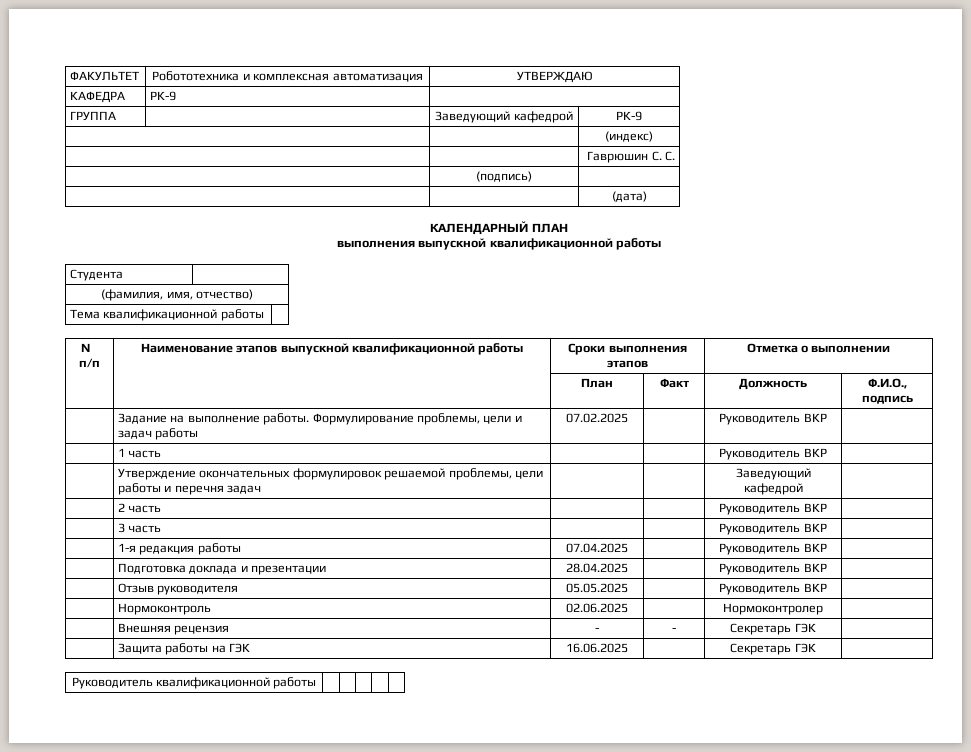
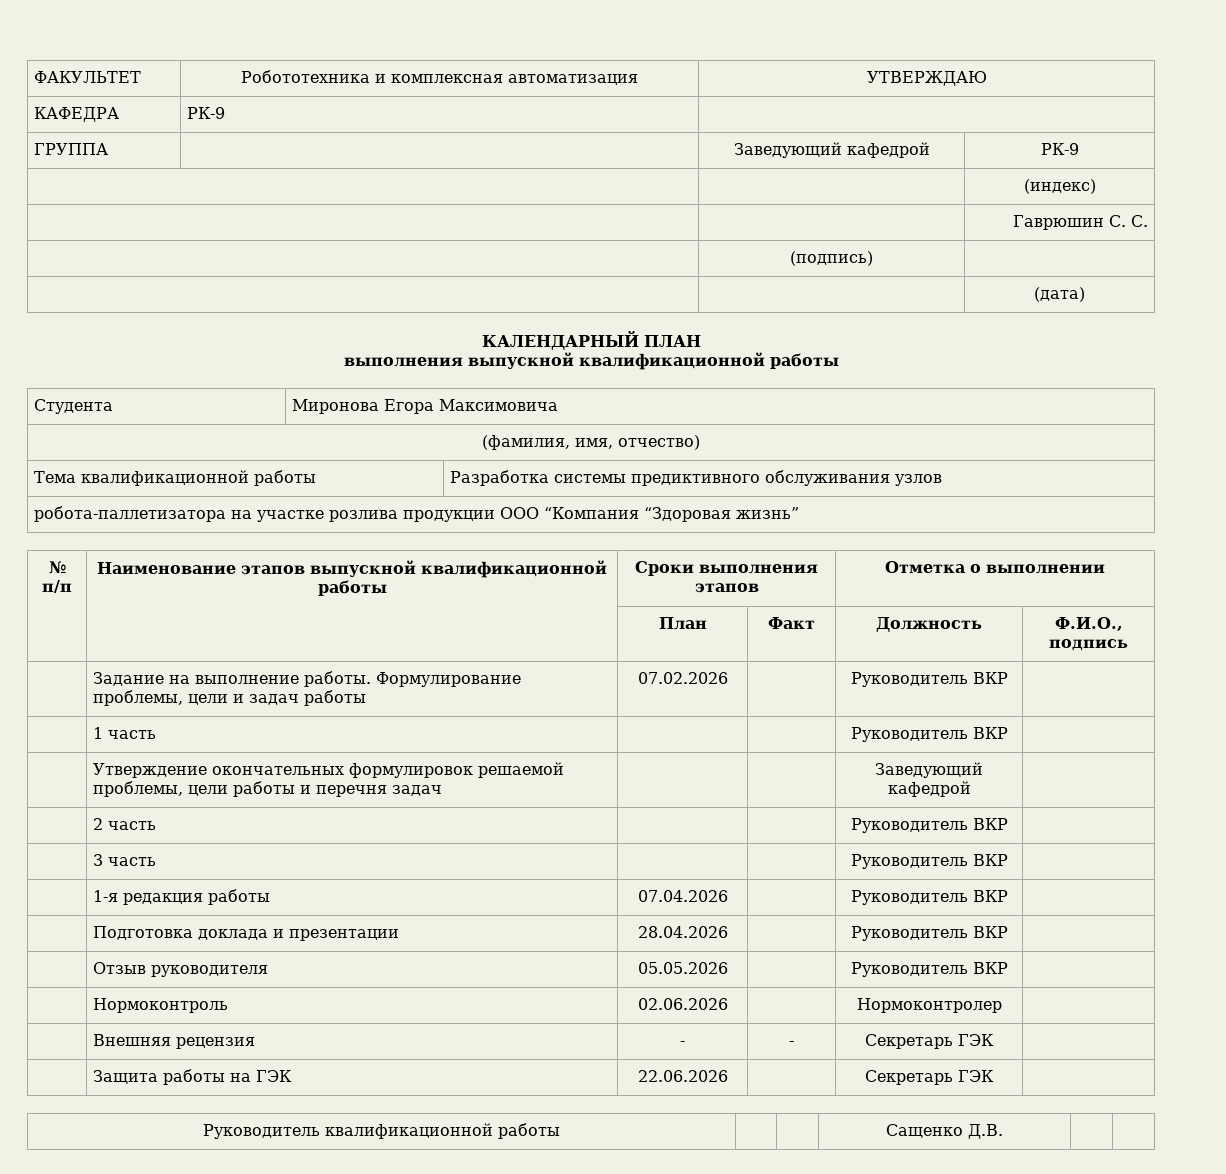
(124, 275) none -> [292,399,559,414] Миронова Егора Максимовича
(264, 315) none -> [450,470,943,486] [34,506,800,522] Разработка системы предиктивного обслуживания узлов // робота-паллетизатора на участке розлива продукции ООО “Компания “Здоровая жизнь”
[566,413,628,423] 07.02.2025 -> [637,672,728,684] 07.02.2026
[566,543,628,553] 07.04.2025 -> [637,890,728,902] 07.04.2026
[566,563,628,573] 28.04.2025 -> [637,926,728,938] 28.04.2026
[566,583,628,593] 05.05.2025 -> [637,962,728,974] 05.05.2026
[566,603,628,613] 02.06.2025 -> [637,998,728,1010] 02.06.2026
[566,643,628,653] 16.06.2025 -> [637,1070,728,1082] 22.06.2026
(317, 683) none -> [886,1124,1003,1139] Сащенко Д.В.

